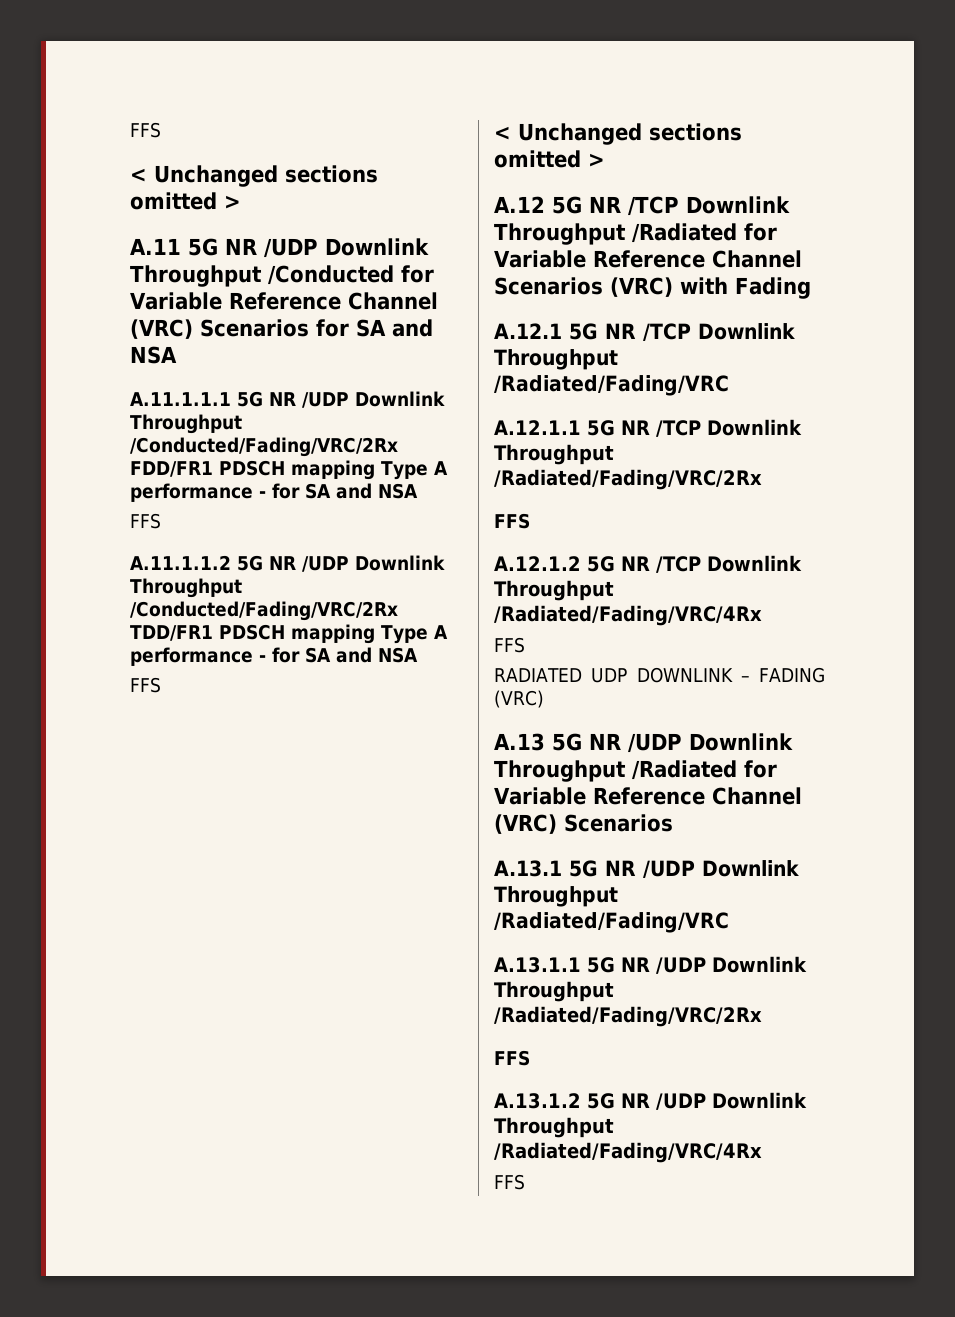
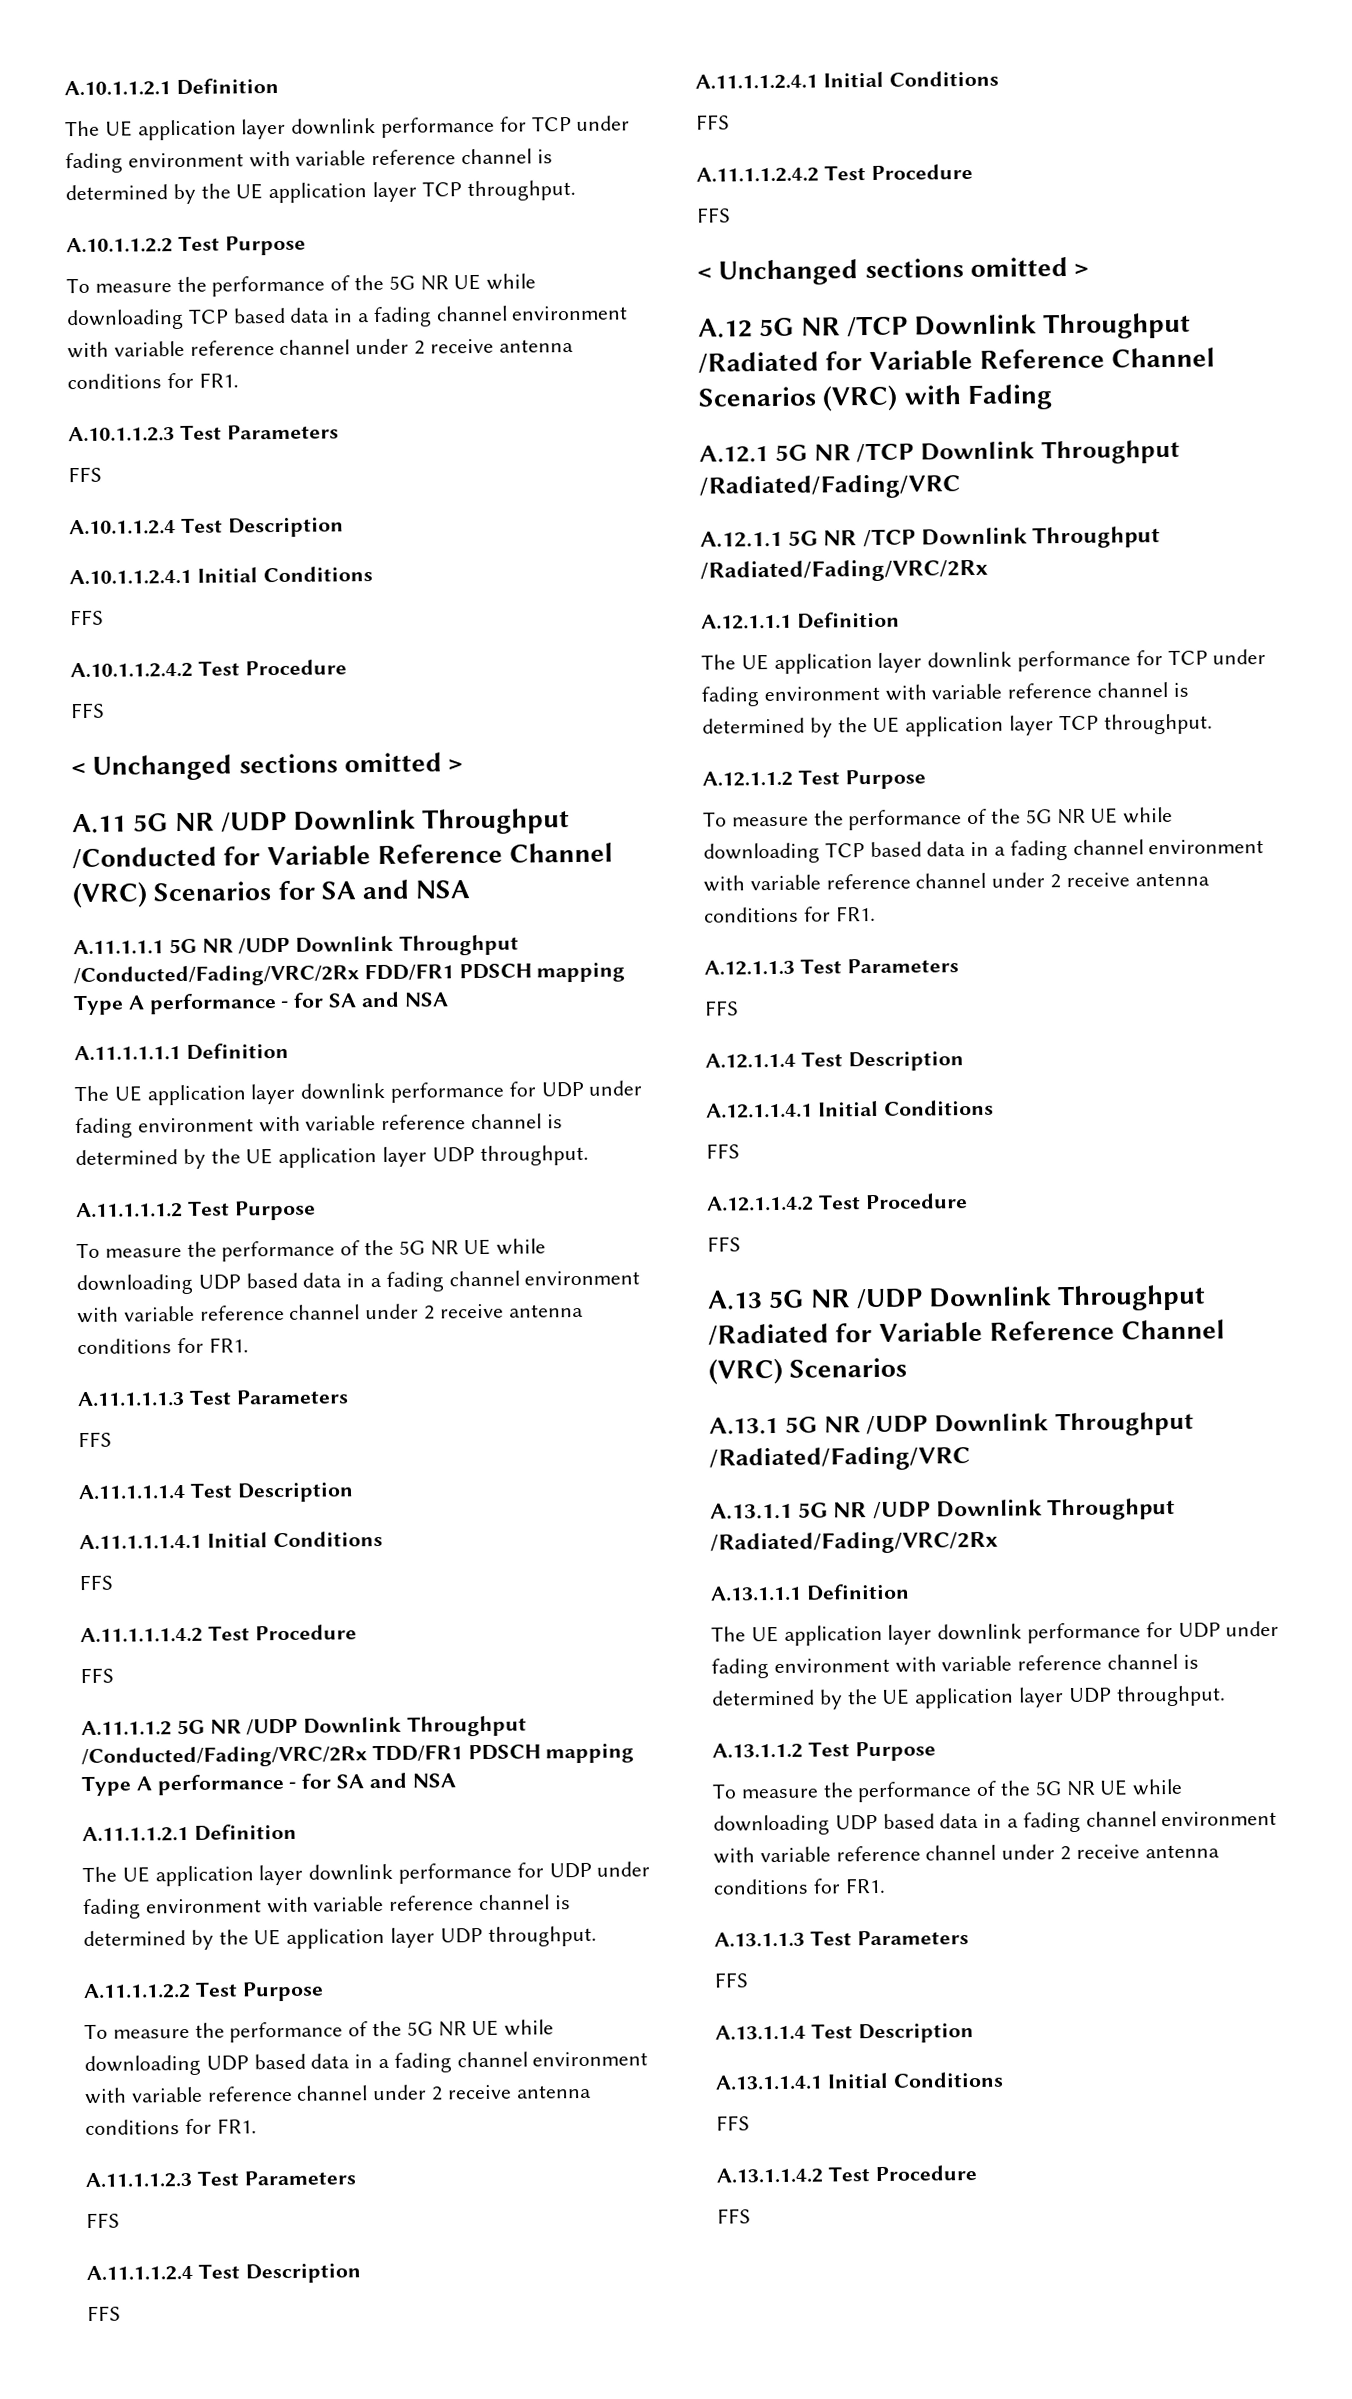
(130, 130) none -> [64,77,279,97] [65,115,631,141] [65,148,553,174] [65,179,576,205] [66,235,306,256] [66,273,537,297] [66,305,629,331] [67,338,574,359] [67,372,239,390] [68,424,339,443] [68,466,102,483] [69,517,344,538] [69,566,373,586] [70,609,104,626] [70,659,347,679] A.10.1.1.2.1 Definition // The UE application layer downlink performance for TCP under fading environment with variable reference channel is determined by the UE application layer TCP throughput. // A.10.1.1.2.2 Test Purpose // To measure the performance of the 5G NR UE while downloading TCP based data in a fading channel environment with variable reference channel under 2 receive antenna conditions for FR1. // A.10.1.1.2.3 Test Parameters // FFS // A.10.1.1.2.4 Test Description // A.10.1.1.2.4.1 Initial Conditions // FFS // A.10.1.1.2.4.2 Test Procedure //
(418, 491) none -> [74,1042,289,1062] [74,1080,643,1106] [75,1113,563,1139] [75,1144,589,1169] [76,1200,316,1221] [76,1238,547,1262] [76,1270,641,1296] [77,1303,584,1324] [77,1337,249,1355] [77,1389,349,1408] [78,1431,112,1448] [78,1482,354,1503] [79,1530,383,1551] [79,1574,113,1591] [80,1624,357,1644] // A.11.1.1.1.1 Definition // The UE application layer downlink performance for UDP under fading environment with variable reference channel is determined by the UE application layer UDP throughput. // A.11.1.1.1.2 Test Purpose // To measure the performance of the 5G NR UE while downloading UDP based data in a fading channel environment with variable reference channel under 2 receive antenna conditions for FR1. // A.11.1.1.1.3 Test Parameters // FFS // A.11.1.1.1.4 Test Description // A.11.1.1.1.4.1 Initial Conditions // FFS // A.11.1.1.1.4.2 Test Procedure
(418, 655) none -> [82,1823,297,1843] [82,1861,651,1887] [83,1894,571,1920] [83,1925,597,1950] [83,1981,324,2002] [84,2019,555,2043] [84,2051,649,2077] [84,2084,592,2105] [85,2118,257,2136] [85,2170,356,2189] [86,2212,120,2229] [86,2263,361,2284] [87,2305,121,2322] [695,70,999,90] [696,114,730,130] [696,163,973,183] // A.11.1.1.2.1 Definition // The UE application layer downlink performance for UDP under fading environment with variable reference channel is determined by the UE application layer UDP throughput. // A.11.1.1.2.2 Test Purpose // To measure the performance of the 5G NR UE while downloading UDP based data in a fading channel environment with variable reference channel under 2 receive antenna conditions for FR1. // A.11.1.1.2.3 Test Parameters // FFS // A.11.1.1.2.4 Test Description // FFS // A.11.1.1.2.4.1 Initial Conditions // FFS // A.11.1.1.2.4.2 Test Procedure
[494,513,530,529] [494,555,802,573] [494,580,614,601] [494,605,762,626] [494,637,525,653] [494,667,826,683] [494,690,544,708] FFS // A.12.1.2 5G NR /TCP Downlink Throughput /Radiated/Fading/VRC/4Rx // FFS // RADIATED UDP DOWNLINK – FADING (VRC) -> [701,611,900,630] [701,648,1267,674] [701,681,1189,707] [702,713,1213,738] [702,769,926,790] [703,806,1174,831] [703,839,1265,864] [703,872,1210,892] [704,905,876,923] [704,958,959,976] [704,1000,739,1016] [705,1051,964,1072] [706,1099,994,1119] [706,1143,740,1159] [706,1193,968,1212] [707,1236,741,1252] A.12.1.1.1 Definition // The UE application layer downlink performance for TCP under fading environment with variable reference channel is determined by the UE application layer TCP throughput. // A.12.1.1.2 Test Purpose // To measure the performance of the 5G NR UE while downloading TCP based data in a fading channel environment with variable reference channel under 2 receive antenna conditions for FR1. // A.12.1.1.3 Test Parameters // FFS // A.12.1.1.4 Test Description // A.12.1.1.4.1 Initial Conditions // FFS // A.12.1.1.4.2 Test Procedure // FFS
[494,1050,530,1066] [494,1092,807,1110] [494,1117,614,1138] [494,1142,762,1163] FFS // A.13.1.2 5G NR /UDP Downlink Throughput /Radiated/Fading/VRC/4Rx -> [710,1583,910,1602] [711,1620,1280,1646] [711,1653,1199,1679] [711,1685,1226,1710] [712,1741,936,1762] [712,1778,1184,1803] [713,1810,1278,1836] [713,1844,1220,1864] [713,1877,886,1895] [714,1930,969,1948] [714,1972,748,1988] [715,2023,974,2044] [715,2071,1003,2091] [716,2115,750,2131] [716,2165,977,2184] A.13.1.1.1 Definition // The UE application layer downlink performance for UDP under fading environment with variable reference channel is determined by the UE application layer UDP throughput. // A.13.1.1.2 Test Purpose // To measure the performance of the 5G NR UE while downloading UDP based data in a fading channel environment with variable reference channel under 2 receive antenna conditions for FR1. // A.13.1.1.3 Test Parameters // FFS // A.13.1.1.4 Test Description // A.13.1.1.4.1 Initial Conditions // FFS // A.13.1.1.4.2 Test Procedure

